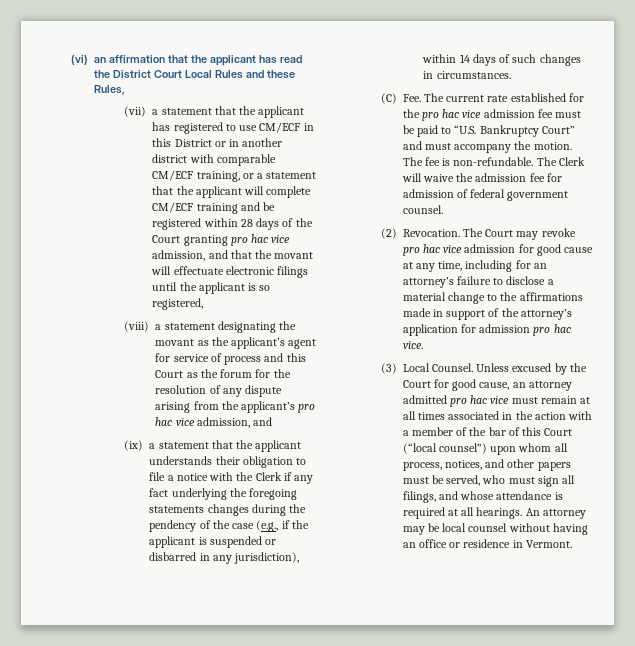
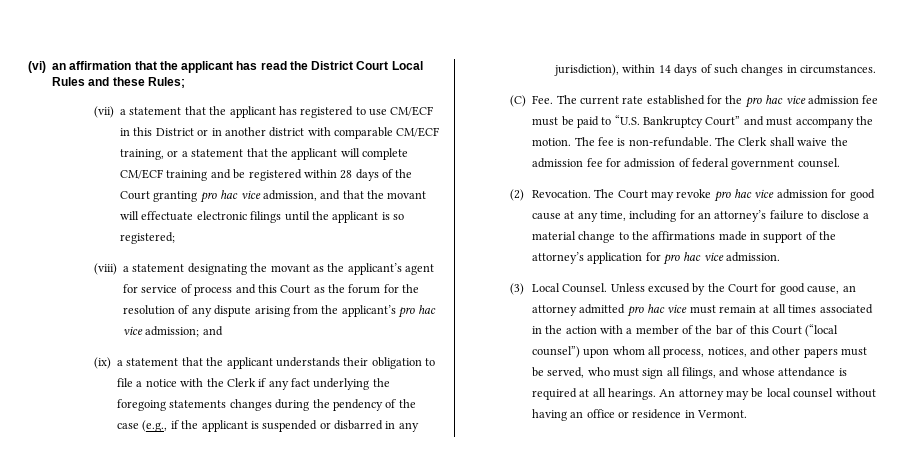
[94,85,125,95] Rules, -> [147,77,185,88] Rules;
[152,298,204,310] registered, -> [120,232,176,244] registered;
[196,417,250,428] admission, -> [145,326,200,337] admission;
[401,173,422,182] will -> [769,137,795,146] shall
[479,324,571,336] [402,341,423,349] admission pro hac vice. -> [662,252,781,265] pro hac vice admission.

